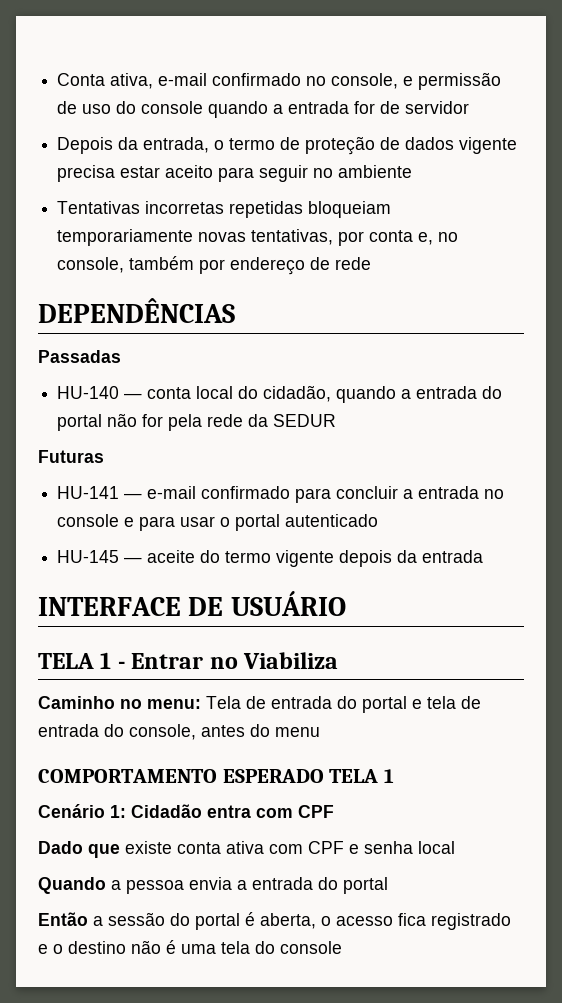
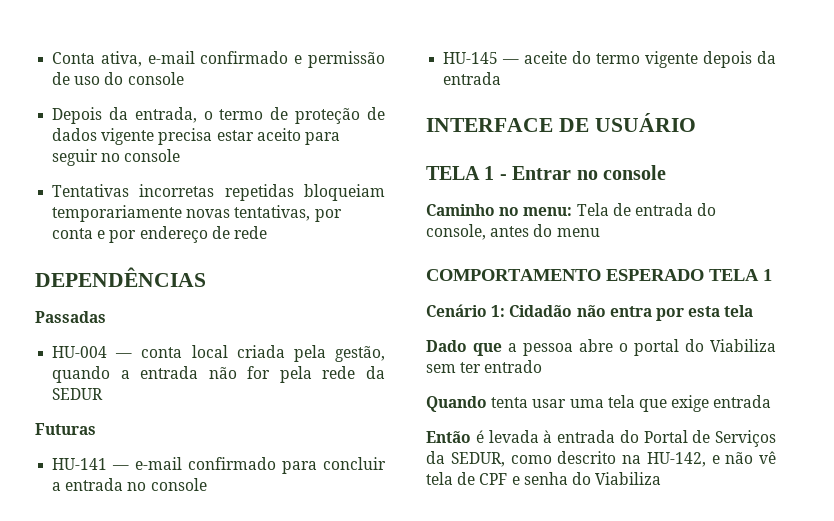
[306,73,399,89] no console, -> (289, 57) none
[208,101,470,118] quando a entrada for de servidor -> (184, 78) none
[338,165,413,178] ambiente -> [124,149,181,162] console
[418,232,459,245] [57,256,195,273] e, no console, também -> [97,230,106,239] e
[57,386,120,399] HU-140 -> [52,346,108,358] HU-004
[238,385,503,403] [57,414,103,431] do cidadão, quando a entrada do portal -> [236,345,385,362] [52,366,199,383] criada pela gestão, quando a entrada
[124,514,379,531] e para usar o portal autenticado -> (207, 484) none
[243,652,339,669] Viabiliza -> [603,165,666,180] console
[362,696,481,713] [38,724,124,737] portal e tela de entrada do -> (717, 209) none
[207,805,334,818] [38,841,455,858] [38,877,388,894] [38,912,511,930] [38,940,342,954] entra com CPF // Dado que existe conta ativa com CPF e senha local // Quando a pessoa envia a entrada do portal // Então a sessão do portal é aberta, o acesso fica registrado e o destino não é uma tela do console -> [576,305,754,321] [426,339,776,356] [426,360,543,373] [426,395,772,412] [426,430,776,447] [426,451,776,467] [426,472,662,485] não entra por esta tela // Dado que a pessoa abre o portal do Viabiliza sem ter entrado // Quando tenta usar uma tela que exige entrada // Então é levada à entrada do Portal de Serviços da SEDUR, como descrito na HU-142, e não vê tela de CPF e senha do Viabiliza

